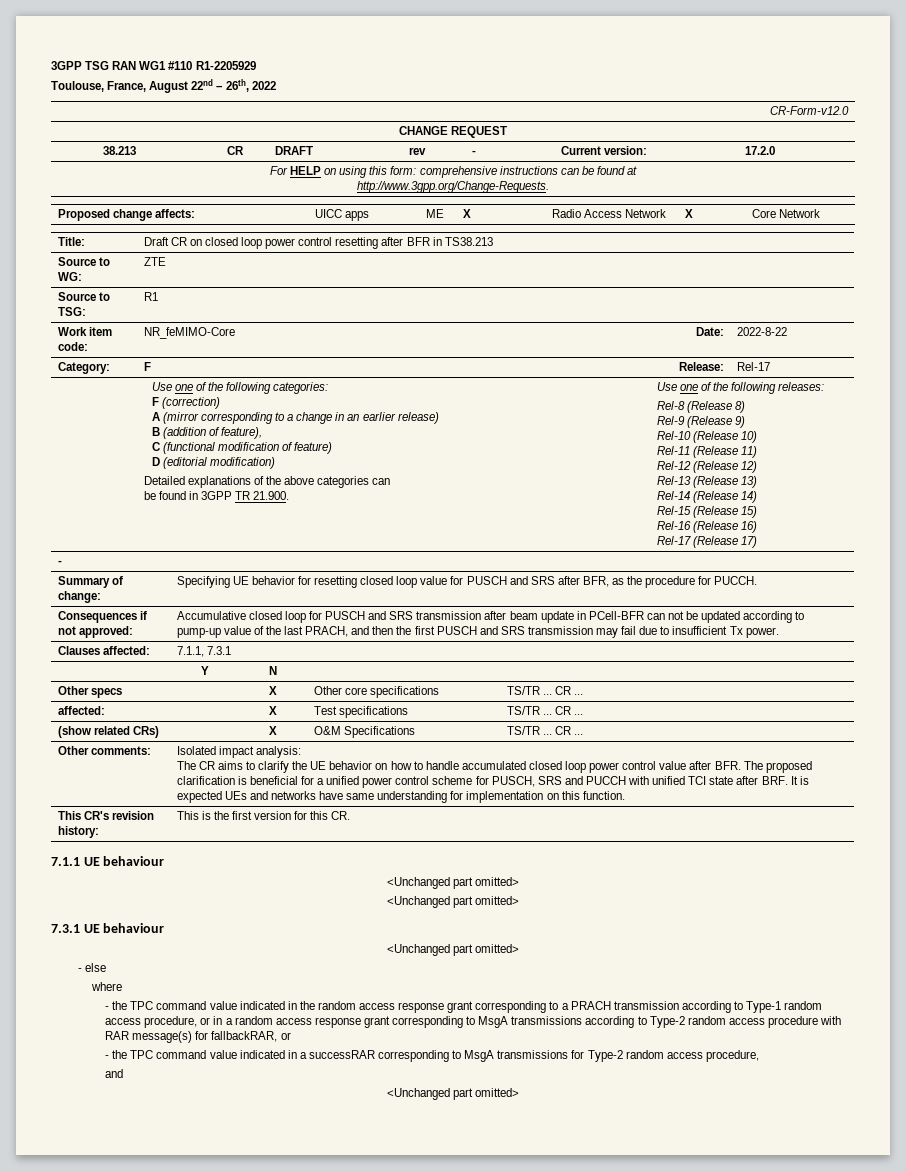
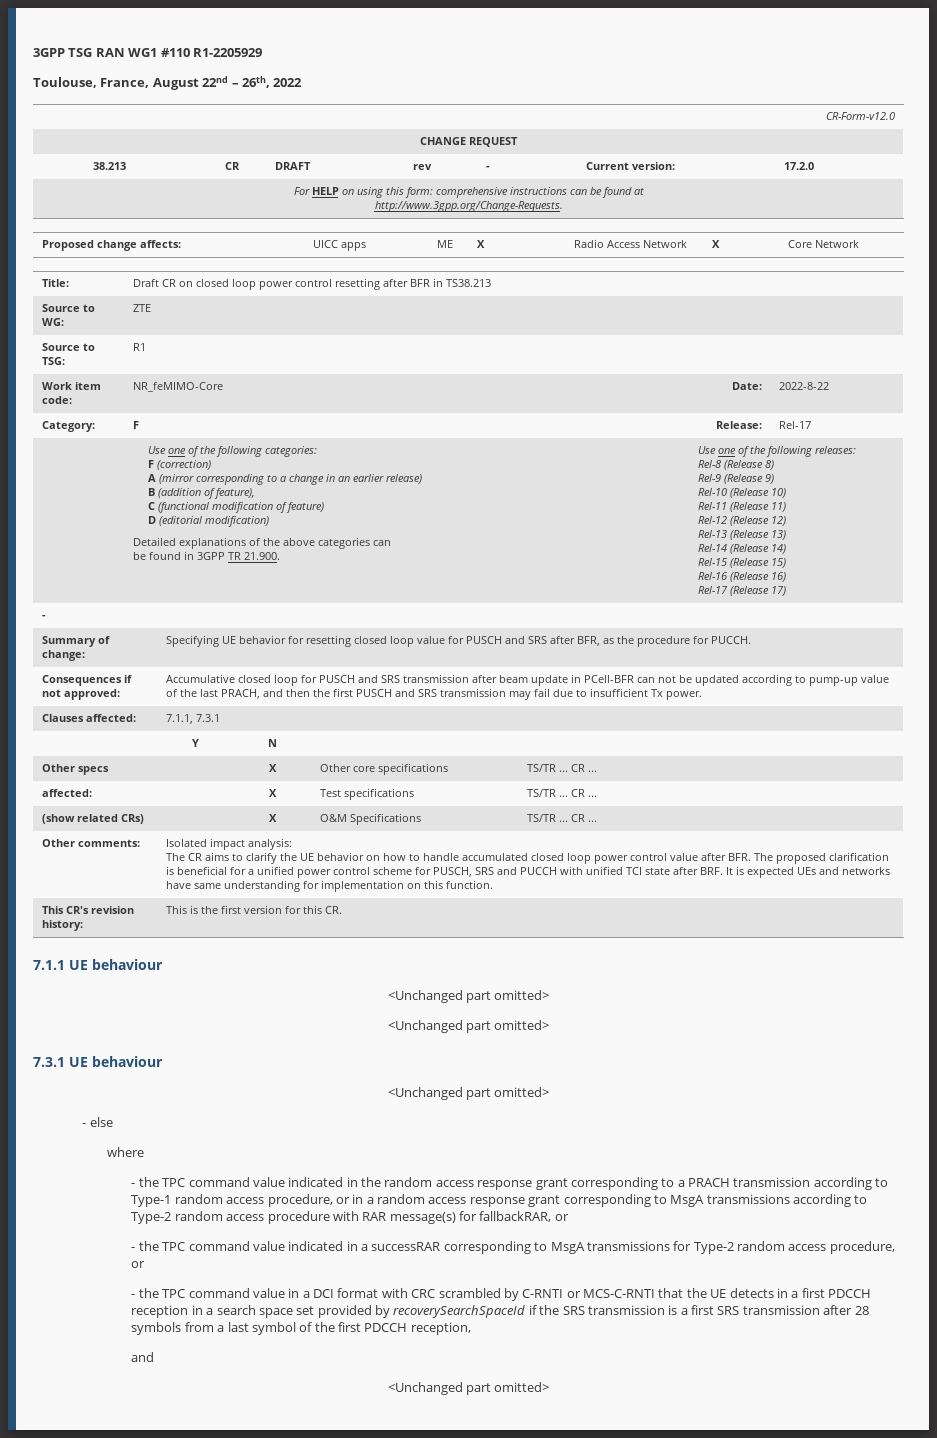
(759, 1056) none -> [131,1261,146,1268] [131,1288,872,1301] [131,1305,869,1318] [131,1322,471,1335] or // - the TPC command value in a DCI format with CRC scrambled by C-RNTI or MCS-C-RNTI that the UE detects in a first PDCCH reception in a search space set provided by recoverySearchSpaceId if the SRS transmission is a first SRS transmission after 28 symbols from a last symbol of the first PDCCH reception,

